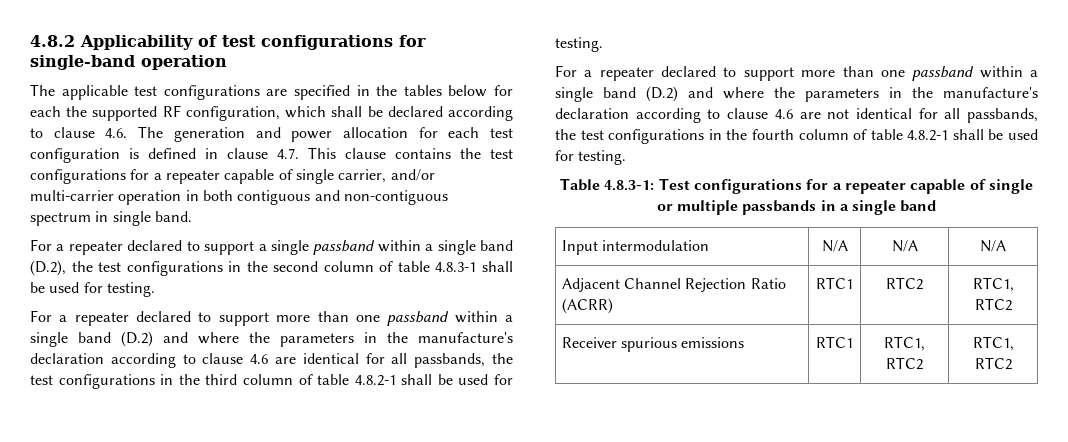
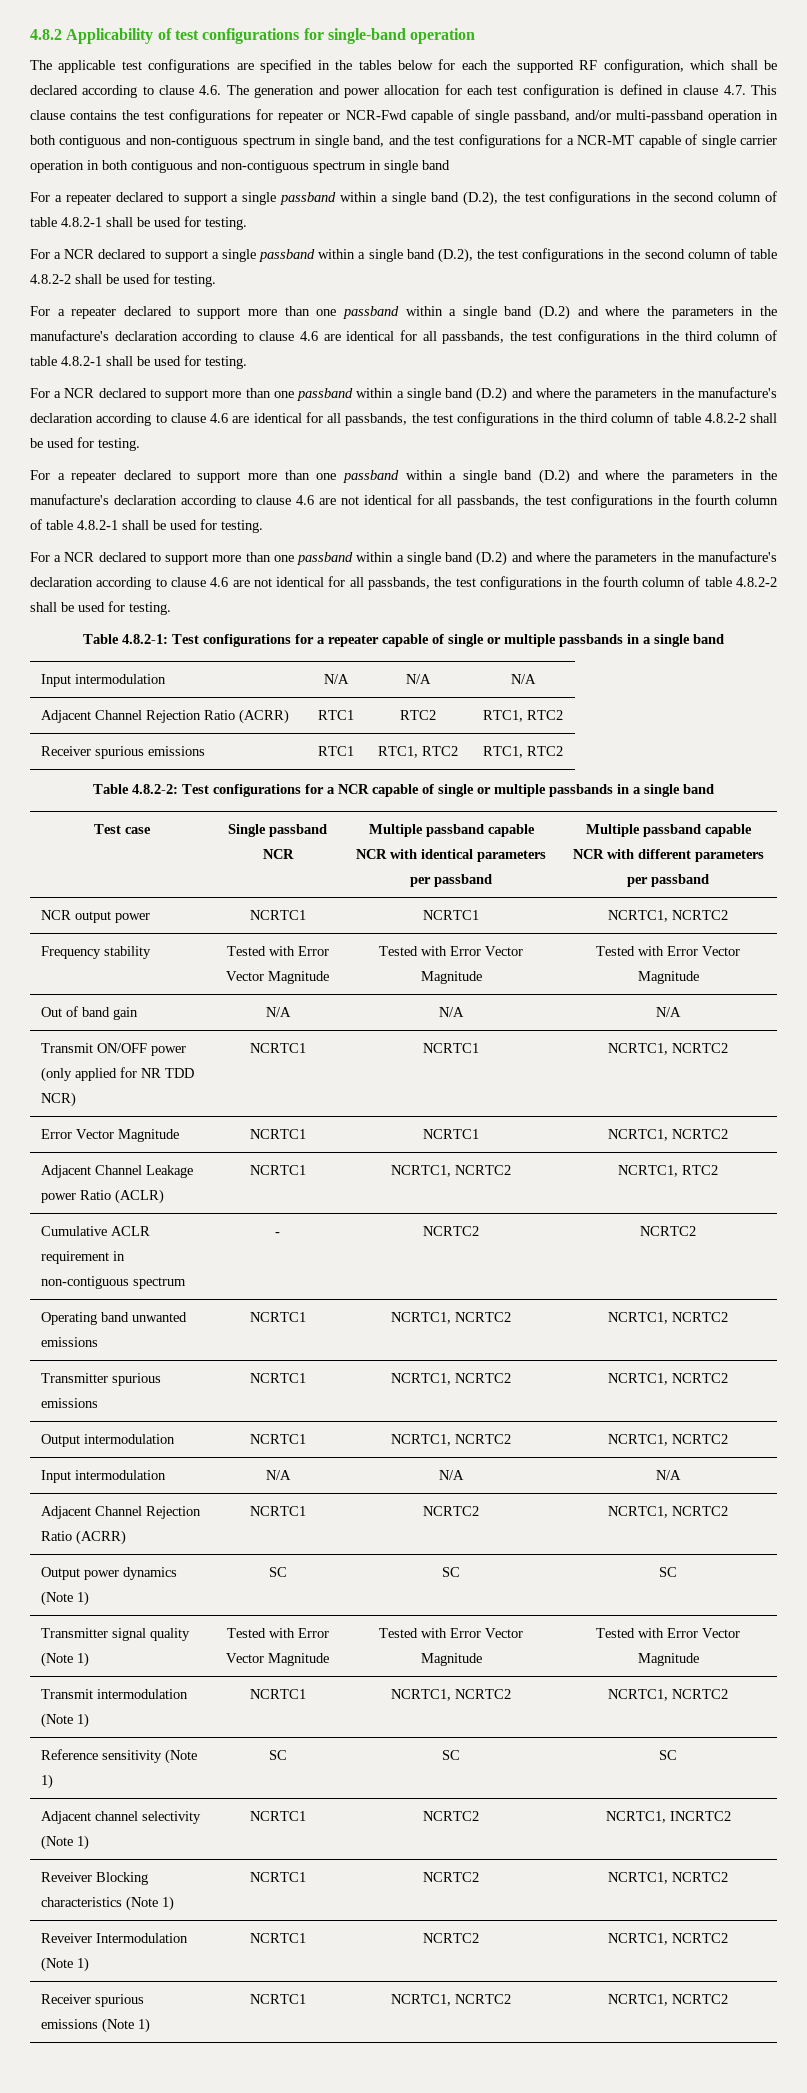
[153,169,435,184] [30,190,448,205] [30,211,192,226] a repeater capable of single carrier, and/or multi-carrier operation in both contiguous and non-contiguous spectrum in single band. -> [278,109,778,123] [30,134,778,148] [30,160,450,173] repeater or NCR-Fwd capable of single passband, and/or multi-passband operation in both contiguous and non-contiguous spectrum in single band, and the test configurations for a NCR-MT capable of single carrier operation in both contiguous and non-contiguous spectrum in single band
[435,262,477,272] 4.8.3-1 -> [61,216,247,230] [30,248,777,263] [30,274,71,284] 4.8.2-1 shall be used for testing. // For a NCR declared to support a single passband within a single band (D.2), the test configurations in the second column of table 4.8.2-2
(603, 44) none -> [30,387,777,402] [30,412,777,426] [30,437,140,451] // For a NCR declared to support more than one passband within a single band (D.2) and where the parameters in the manufacture's declaration according to clause 4.6 are identical for all passbands, the test configurations in the third column of table 4.8.2-2 shall be used for testing.
[560,178,655,191] // Table 4.8.3-1: -> [30,551,777,566] [30,576,777,590] [30,601,171,615] [83,634,168,644] // For a NCR declared to support more than one passband within a single band (D.2) and where the parameters in the manufacture's declaration according to clause 4.6 are not identical for all passbands, the test configurations in the fourth column of table 4.8.2-2 shall be used for testing. // Table 4.8.2-1:
(1012, 363) none -> [93,784,714,797] [93,824,151,834] [228,824,327,837] [262,849,294,859] [368,824,535,837] [356,849,546,862] [410,874,492,887] [585,824,752,837] [572,849,764,862] [627,874,710,887] [41,910,151,923] [249,910,306,920] [423,910,479,920] [608,910,729,922] [41,946,152,959] [226,946,329,956] [226,971,329,984] [379,946,523,956] [420,971,482,984] [596,946,741,956] [637,971,699,984] [41,1006,139,1020] [265,1007,291,1017] [439,1007,464,1017] [656,1007,682,1017] [41,1043,187,1056] [41,1067,195,1082] [41,1092,77,1107] [249,1043,306,1053] [423,1043,479,1053] [608,1043,729,1055] [41,1129,180,1142] [249,1129,306,1139] [423,1129,479,1139] [608,1129,729,1141] [41,1165,194,1178] [41,1189,165,1204] [249,1165,306,1175] [391,1165,511,1177] [618,1165,719,1177] [41,1226,151,1236] [41,1251,126,1264] [41,1276,187,1289] [275,1232,280,1236] [423,1226,479,1236] [640,1226,697,1236] [41,1312,188,1325] [41,1337,99,1347] [249,1312,306,1322] [391,1312,511,1324] [608,1312,729,1324] [41,1373,162,1386] [41,1398,99,1408] [249,1373,306,1383] [391,1373,511,1385] [608,1373,729,1385] [41,1434,176,1447] [249,1434,306,1444] [391,1434,511,1446] [608,1434,729,1446] [41,1470,167,1483] [265,1470,291,1480] [439,1470,464,1480] [656,1470,682,1480] [41,1506,202,1519] [41,1530,127,1545] [249,1506,306,1516] [423,1506,479,1516] [608,1506,729,1518] [41,1567,178,1580] [41,1591,90,1606] [268,1567,287,1577] [442,1567,460,1577] [659,1567,678,1577] [41,1628,191,1641] [41,1652,90,1667] [226,1628,329,1638] [226,1653,329,1666] [379,1628,523,1638] [420,1653,482,1666] [596,1628,741,1638] [637,1653,699,1666] [41,1689,189,1699] [41,1713,90,1728] [249,1689,306,1699] [391,1689,511,1701] [608,1689,729,1701] [41,1749,198,1764] [41,1774,54,1789] [268,1750,287,1760] [442,1750,460,1760] [659,1750,678,1760] [41,1811,202,1824] [41,1835,90,1850] [249,1811,306,1821] [423,1811,479,1821] [605,1811,731,1823] [41,1872,149,1885] [41,1896,175,1911] [249,1872,306,1882] [423,1872,479,1882] [608,1872,729,1884] [41,1933,189,1943] [41,1957,90,1972] [249,1933,306,1943] [423,1933,479,1943] [608,1933,729,1945] [41,1994,145,2007] [41,2018,151,2033] [249,1994,306,2004] [391,1994,511,2006] [608,1994,729,2006] // Table 4.8.2-2: Test configurations for a NCR capable of single or multiple passbands in a single band // Test case | Single passband NCR | Multiple passband capable NCR with identical parameters per passband | Multiple passband capable NCR with different parameters per passband // NCR output power | NCRTC1 | NCRTC1 | NCRTC1, NCRTC2 // Frequency stability | Tested with Error Vector Magnitude | Tested with Error Vector Magnitude | Tested with Error Vector Magnitude // Out of band gain | N/A | N/A | N/A // Transmit ON/OFF power (only applied for NR TDD NCR) | NCRTC1 | NCRTC1 | NCRTC1, NCRTC2 // Error Vector Magnitude | NCRTC1 | NCRTC1 | NCRTC1, NCRTC2 // Adjacent Channel Leakage power Ratio (ACLR) | NCRTC1 | NCRTC1, NCRTC2 | NCRTC1, RTC2 // Cumulative ACLR requirement in non-contiguous spectrum | - | NCRTC2 | NCRTC2 // Operating band unwanted emissions | NCRTC1 | NCRTC1, NCRTC2 | NCRTC1, NCRTC2 // Transmitter spurious emissions | NCRTC1 | NCRTC1, NCRTC2 | NCRTC1, NCRTC2 // Output intermodulation | NCRTC1 | NCRTC1, NCRTC2 | NCRTC1, NCRTC2 // Input intermodulation | N/A | N/A | N/A // Adjacent Channel Rejection Ratio (ACRR) | NCRTC1 | NCRTC2 | NCRTC1, NCRTC2 // Output power dynamics (Note 1) | SC | SC | SC // Transmitter signal quality (Note 1) | Tested with Error Vector Magnitude | Tested with Error Vector Magnitude | Tested with Error Vector Magnitude // Transmit intermodulation (Note 1) | NCRTC1 | NCRTC1, NCRTC2 | NCRTC1, NCRTC2 // Reference sensitivity (Note 1) | SC | SC | SC // Adjacent channel selectivity (Note 1) | NCRTC1 | NCRTC2 | NCRTC1, INCRTC2 // Reveiver Blocking characteristics (Note 1) | NCRTC1 | NCRTC2 | NCRTC1, NCRTC2 // Reveiver Intermodulation (Note 1) | NCRTC1 | NCRTC2 | NCRTC1, NCRTC2 // Receiver spurious emissions (Note 1) | NCRTC1 | NCRTC1, NCRTC2 | NCRTC1, NCRTC2

